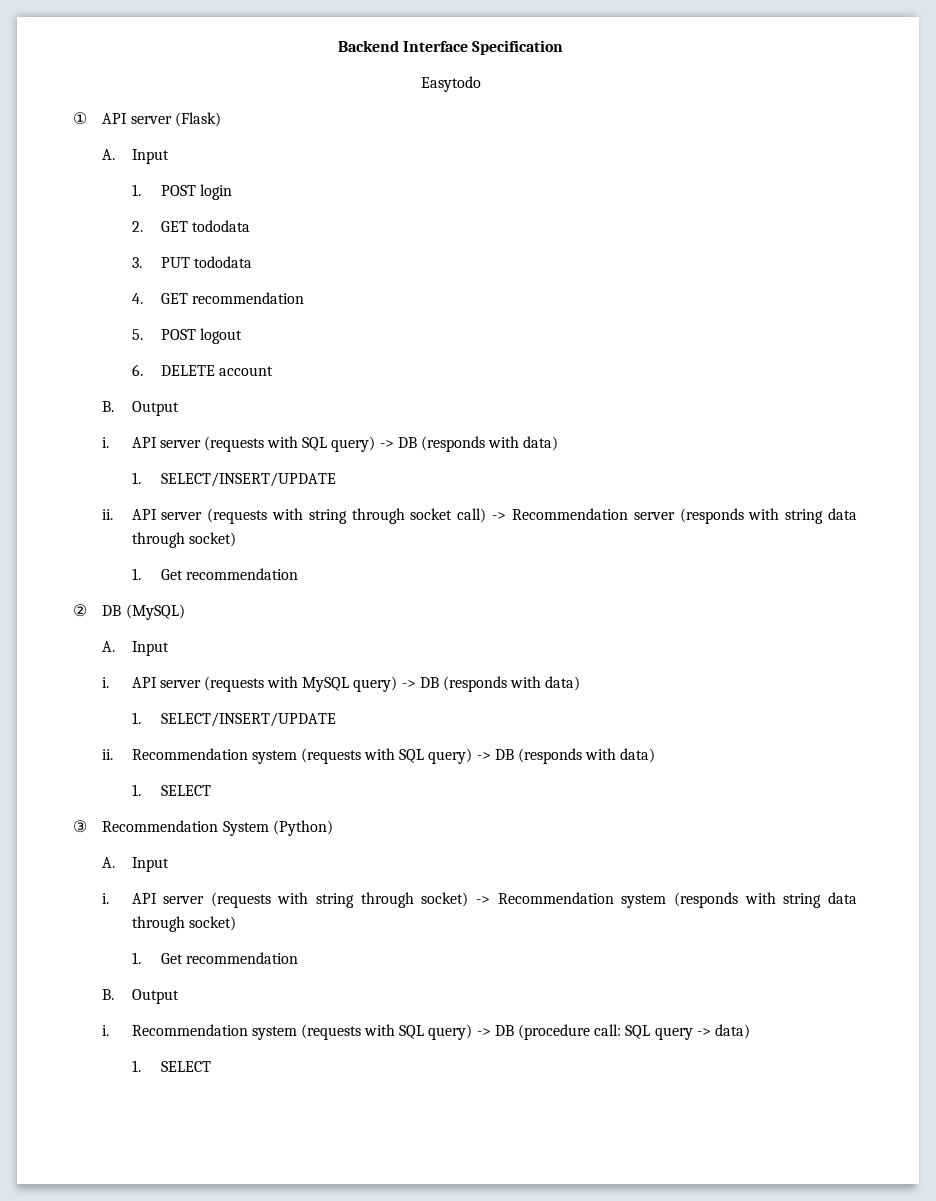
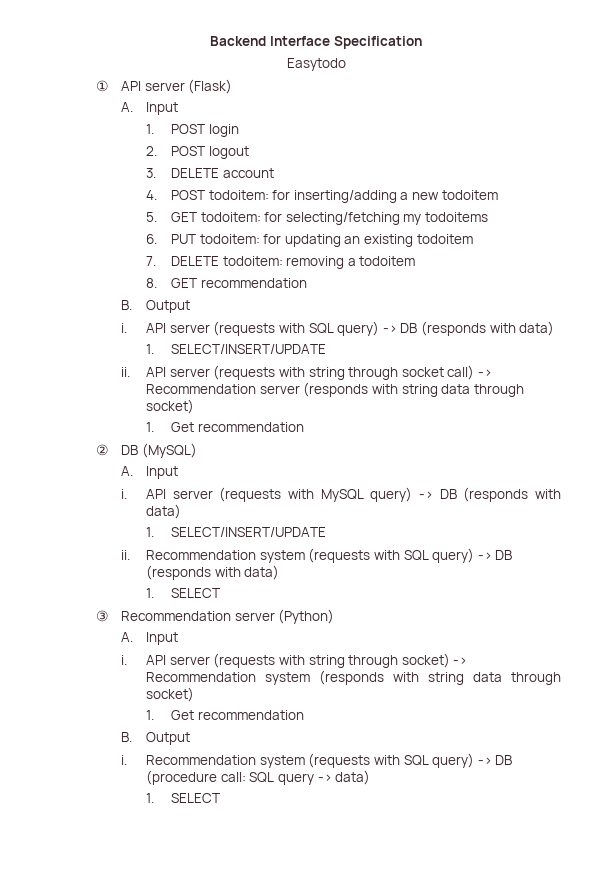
[160,220,250,232] [131,256,252,268] [131,292,304,304] [131,329,143,340] GET tododata // 3. PUT tododata // 4. GET recommendation // 5. -> (157, 151) none
[131,364,143,376] 6. -> [145,168,156,178] 3.
(273, 371) none -> [145,190,498,203] [145,212,489,225] [145,234,473,247] [145,256,416,269] [145,278,307,288] // 4. POST todoitem: for inserting/adding a new todoitem // 5. GET todoitem: for selecting/fetching my todoitems // 6. PUT todoitem: for updating an existing todoitem // 7. DELETE todoitem: removing a todoitem // 8. GET recommendation
[222,821,269,836] System -> [234,612,275,621] server

